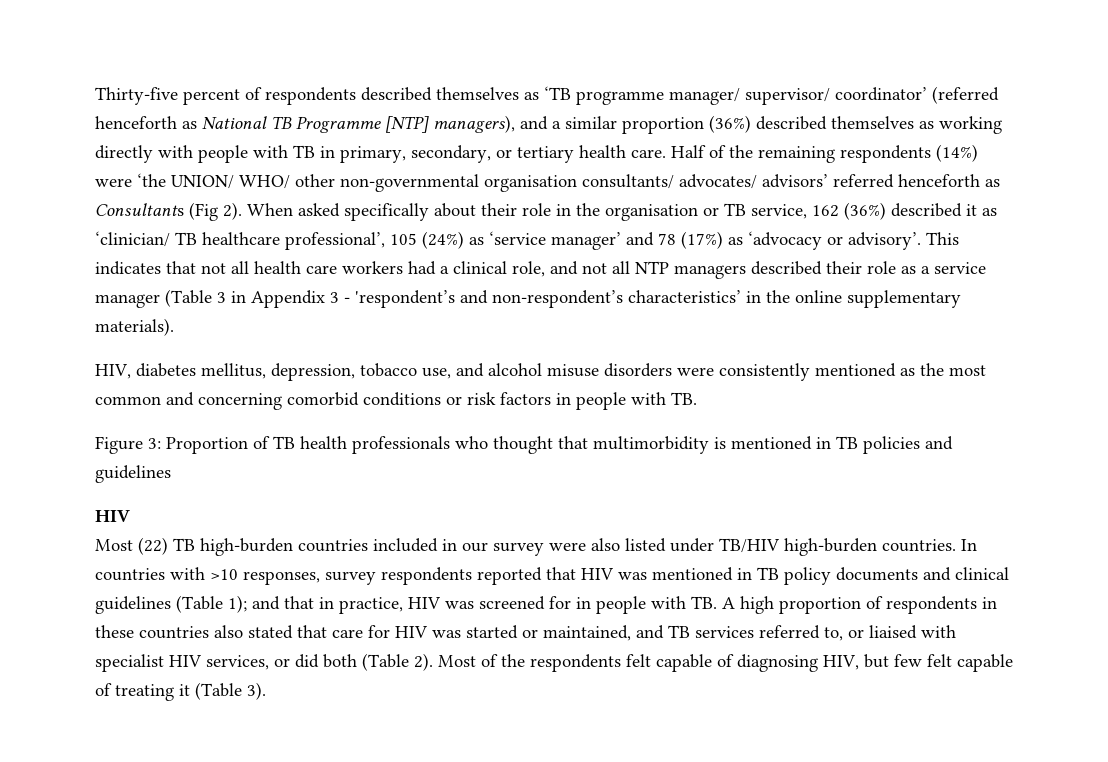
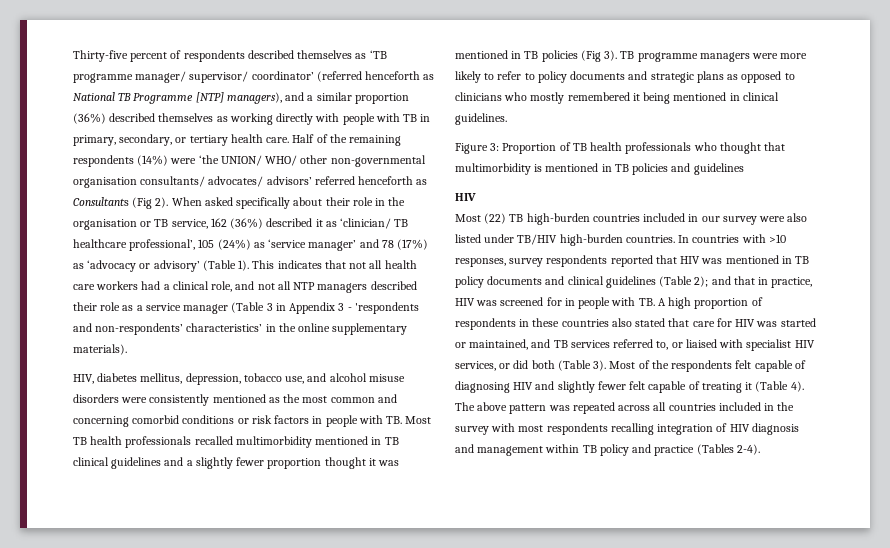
[848,232,921,250] advisory’. -> [153,260,250,272] advisory’ (Table 1).
[355,290,623,308] 'respondent’s and non-respondent’s -> [354,302,419,314] [73,323,184,335] 'respondents and non-respondents’
(697, 398) none -> [405,416,432,424] [73,436,399,448] [73,457,400,469] [455,50,808,62] [455,71,795,83] [455,92,779,104] [455,113,507,125] Most TB health professionals recalled multimorbidity mentioned in TB clinical guidelines and a slightly fewer proportion thought it was mentioned in TB policies (Fig 3). TB programme managers were more likely to refer to policy documents and strategic plans as opposed to clinicians who mostly remembered it being mentioned in clinical guidelines.
[228,595,247,613] 1); -> [694,276,709,287] 2);
[414,653,433,671] 2). -> [593,360,607,371] 3).
[823,654,922,670] HIV, but few -> [513,381,626,393] HIV and slightly fewer
[247,682,266,700] 3). -> [790,381,804,392] [455,402,795,414] [455,423,799,435] [455,444,760,456] 4). The above pattern was repeated across all countries included in the survey with most respondents recalling integration of HIV diagnosis and management within TB policy and practice (Tables 2-4).

